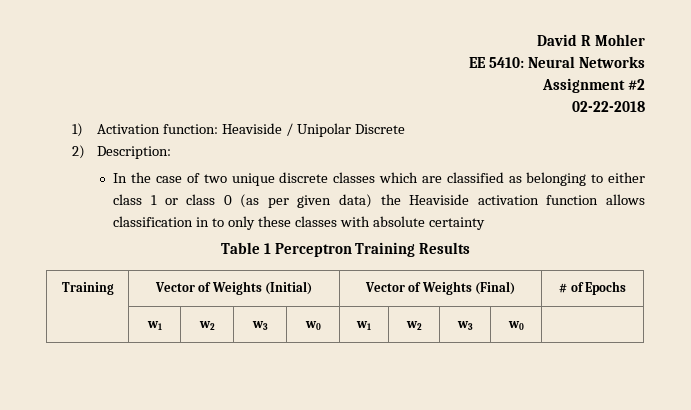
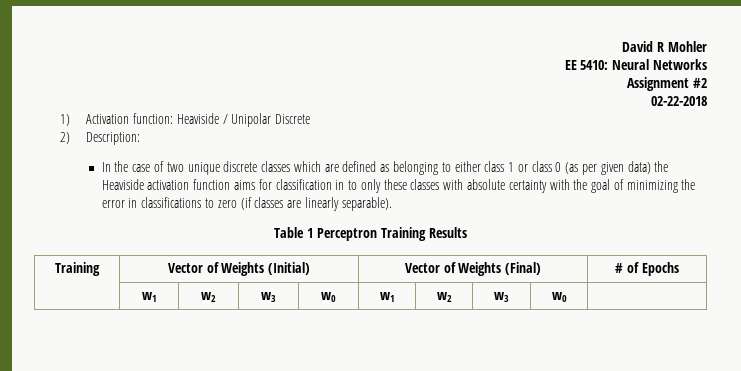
[446,172,504,183] classified -> [342,161,377,172] defined
[606,194,646,205] allows -> [233,179,272,190] aims for
(485, 223) none -> [549,179,696,193] [101,197,392,211] with the goal of minimizing the error in classifications to zero (if classes are linearly separable).

